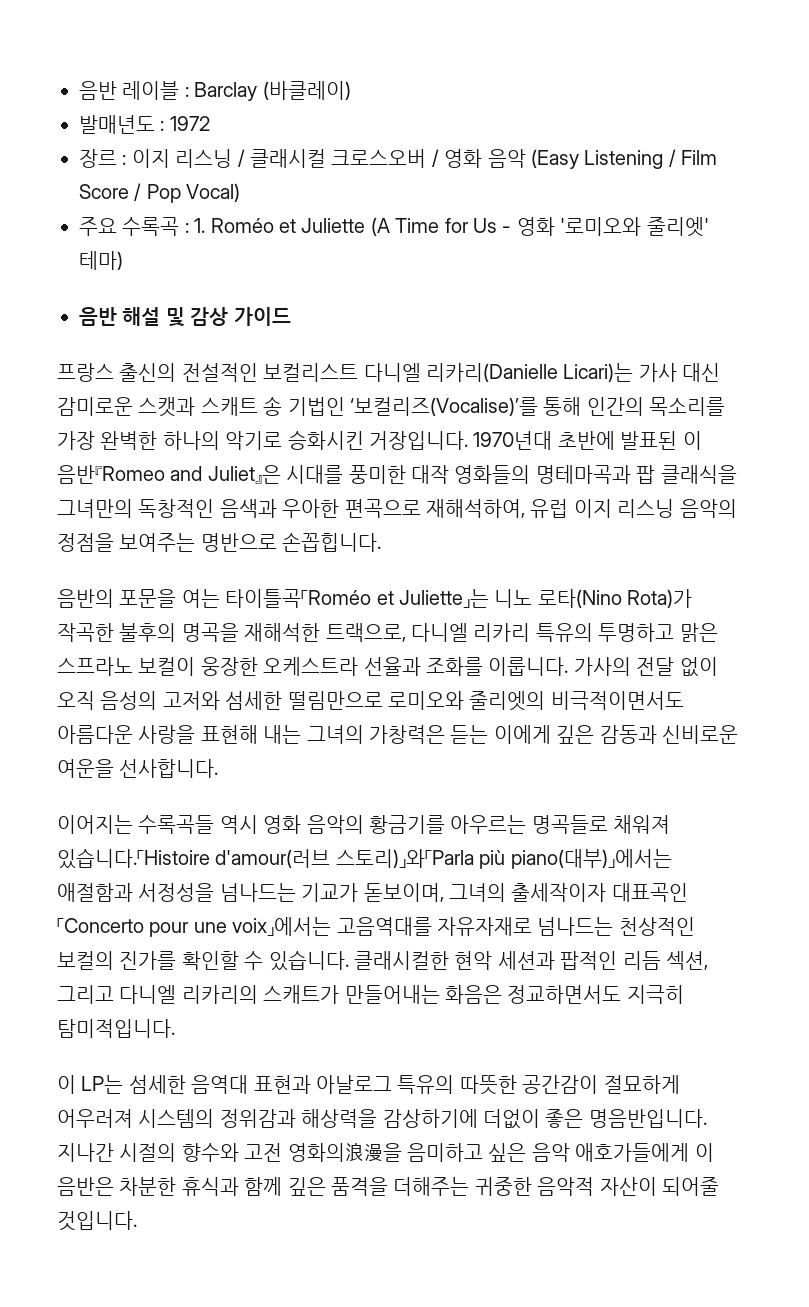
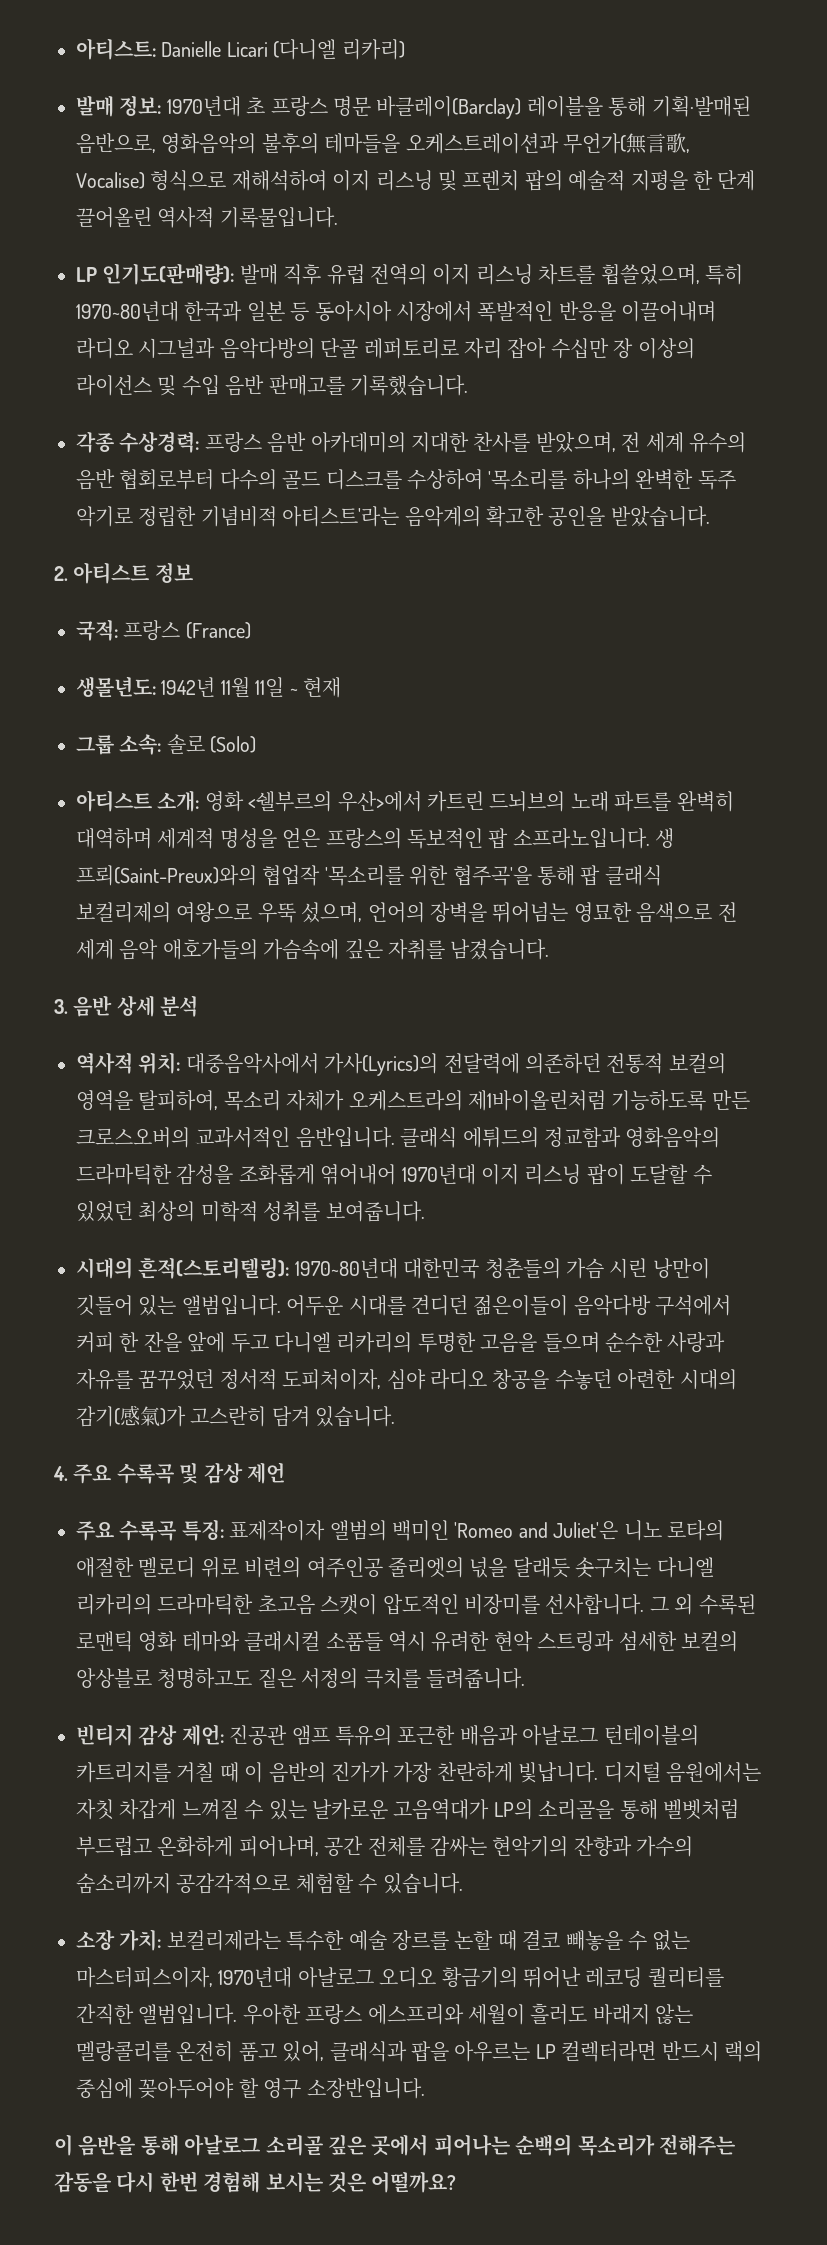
[79,81,351,101] [79,115,210,134] [79,149,718,169] [79,183,241,203] [79,217,709,237] [79,251,123,270] [79,307,291,327] [57,363,721,382] [57,396,726,417] [57,430,702,450] [57,465,737,484] [57,499,737,518] [57,532,382,552] [57,589,693,608] [57,623,718,642] [57,657,718,677] [57,691,684,711] [57,725,738,744] [57,759,219,778] [57,815,671,834] [57,848,672,869] [57,883,688,902] [57,917,695,937] [57,950,708,971] [57,985,684,1004] [57,1019,175,1038] [57,1075,680,1095] [57,1109,707,1129] [57,1143,714,1162] [57,1177,719,1196] [57,1211,137,1231] 음반 레이블 : Barclay (바클레이) // 발매년도 : 1972 // 장르 : 이지 리스닝 / 클래시컬 크로스오버 / 영화 음악 (Easy Listening / Film Score / Pop Vocal) // 주요 수록곡 : 1. Roméo et Juliette (A Time for Us - 영화 '로미오와 줄리엣' 테마) // 음반 해설 및 감상 가이드 // 프랑스 출신의 전설적인 보컬리스트 다니엘 리카리(Danielle Licari)는 가사 대신 감미로운 스캣과 스캐트 송 기법인 ‘보컬리즈(Vocalise)’를 통해 인간의 목소리를 가장 완벽한 하나의 악기로 승화시킨 거장입니다. 1970년대 초반에 발표된 이 음반『Romeo and Juliet』은 시대를 풍미한 대작 영화들의 명테마곡과 팝 클래식을 그녀만의 독창적인 음색과 우아한 편곡으로 재해석하여, 유럽 이지 리스닝 음악의 정점을 보여주는 명반으로 손꼽힙니다. // 음반의 포문을 여는 타이틀곡「Roméo et Juliette」는 니노 로타(Nino Rota)가 작곡한 불후의 명곡을 재해석한 트랙으로, 다니엘 리카리 특유의 투명하고 맑은 스프라노 보컬이 웅장한 오케스트라 선율과 조화를 이룹니다. 가사의 전달 없이 오직 음성의 고저와 섬세한 떨림만으로 로미오와 줄리엣의 비극적이면서도 아름다운 사랑을 표현해 내는 그녀의 가창력은 듣는 이에게 깊은 감동과 신비로운 여운을 선사합니다. // 이어지는 수록곡들 역시 영화 음악의 황금기를 아우르는 명곡들로 채워져 있습니다.「Histoire d'amour(러브 스토리)」와「Parla più piano(대부)」에서는 애절함과 서정성을 넘나드는 기교가 돋보이며, 그녀의 출세작이자 대표곡인「Concerto pour une voix」에서는 고음역대를 자유자재로 넘나드는 천상적인 보컬의 진가를 확인할 수 있습니다. 클래시컬한 현악 세션과 팝적인 리듬 섹션, 그리고 다니엘 리카리의 스캐트가 만들어내는 화음은 정교하면서도 지극히 탐미적입니다. // 이 LP는 섬세한 음역대 표현과 아날로그 특유의 따뜻한 공간감이 절묘하게 어우러져 시스템의 정위감과 해상력을 감상하기에 더없이 좋은 명음반입니다. 지나간 시절의 향수와 고전 영화의浪漫을 음미하고 싶은 음악 애호가들에게 이 음반은 차분한 휴식과 함께 깊은 품격을 더해주는 귀중한 음악적 자산이 되어줄 것입니다. -> [76,38,405,60] [76,95,751,119] [76,133,690,154] [76,170,756,191] [76,207,338,228] [76,263,743,285] [76,301,717,322] [76,338,695,359] [76,375,468,396] [76,431,746,453] [76,469,736,490] [76,506,710,527] [54,562,193,584] [76,619,251,641] [76,676,341,698] [76,734,257,755] [76,790,734,812] [76,828,675,849] [76,865,662,886] [76,902,737,923] [76,939,550,960] [54,995,199,1017] [76,1052,726,1076] [76,1090,750,1111] [76,1127,721,1148] [76,1164,712,1185] [76,1201,425,1222] [76,1257,710,1279] [76,1295,732,1316] [76,1332,726,1353] [76,1369,737,1390] [76,1405,396,1427] [53,1462,285,1484] [76,1519,724,1541] [76,1557,714,1578] [76,1594,756,1615] [76,1631,738,1652] [76,1668,525,1689] [76,1724,699,1746] [76,1762,761,1783] [76,1799,739,1820] [76,1836,694,1857] [76,1873,463,1894] [76,1929,691,1951] [76,1967,724,1988] [76,2003,694,2025] [76,2041,762,2062] [76,2078,425,2099] [54,2134,735,2156] [54,2171,457,2193] 아티스트: Danielle Licari (다니엘 리카리) // 발매 정보: 1970년대 초 프랑스 명문 바클레이(Barclay) 레이블을 통해 기획·발매된 음반으로, 영화음악의 불후의 테마들을 오케스트레이션과 무언가(無言歌, Vocalise) 형식으로 재해석하여 이지 리스닝 및 프렌치 팝의 예술적 지평을 한 단계 끌어올린 역사적 기록물입니다. // LP 인기도(판매량): 발매 직후 유럽 전역의 이지 리스닝 차트를 휩쓸었으며, 특히 1970~80년대 한국과 일본 등 동아시아 시장에서 폭발적인 반응을 이끌어내며 라디오 시그널과 음악다방의 단골 레퍼토리로 자리 잡아 수십만 장 이상의 라이선스 및 수입 음반 판매고를 기록했습니다. // 각종 수상경력: 프랑스 음반 아카데미의 지대한 찬사를 받았으며, 전 세계 유수의 음반 협회로부터 다수의 골드 디스크를 수상하여 '목소리를 하나의 완벽한 독주 악기로 정립한 기념비적 아티스트'라는 음악계의 확고한 공인을 받았습니다. // 2. 아티스트 정보 // 국적: 프랑스 (France) // 생몰년도: 1942년 11월 11일 ~ 현재 // 그룹 소속: 솔로 (Solo) // 아티스트 소개: 영화 <쉘부르의 우산>에서 카트린 드뇌브의 노래 파트를 완벽히 대역하며 세계적 명성을 얻은 프랑스의 독보적인 팝 소프라노입니다. 생 프뢰(Saint-Preux)와의 협업작 '목소리를 위한 협주곡'을 통해 팝 클래식 보컬리제의 여왕으로 우뚝 섰으며, 언어의 장벽을 뛰어넘는 영묘한 음색으로 전 세계 음악 애호가들의 가슴속에 깊은 자취를 남겼습니다. // 3. 음반 상세 분석 // 역사적 위치: 대중음악사에서 가사(Lyrics)의 전달력에 의존하던 전통적 보컬의 영역을 탈피하여, 목소리 자체가 오케스트라의 제1바이올린처럼 기능하도록 만든 크로스오버의 교과서적인 음반입니다. 클래식 에튀드의 정교함과 영화음악의 드라마틱한 감성을 조화롭게 엮어내어 1970년대 이지 리스닝 팝이 도달할 수 있었던 최상의 미학적 성취를 보여줍니다. // 시대의 흔적(스토리텔링): 1970~80년대 대한민국 청춘들의 가슴 시린 낭만이 깃들어 있는 앨범입니다. 어두운 시대를 견디던 젊은이들이 음악다방 구석에서 커피 한 잔을 앞에 두고 다니엘 리카리의 투명한 고음을 들으며 순수한 사랑과 자유를 꿈꾸었던 정서적 도피처이자, 심야 라디오 창공을 수놓던 아련한 시대의 감기(感氣)가 고스란히 담겨 있습니다. // 4. 주요 수록곡 및 감상 제언 // 주요 수록곡 특징: 표제작이자 앨범의 백미인 'Romeo and Juliet'은 니노 로타의 애절한 멜로디 위로 비련의 여주인공 줄리엣의 넋을 달래듯 솟구치는 다니엘 리카리의 드라마틱한 초고음 스캣이 압도적인 비장미를 선사합니다. 그 외 수록된 로맨틱 영화 테마와 클래시컬 소품들 역시 유려한 현악 스트링과 섬세한 보컬의 앙상블로 청명하고도 짙은 서정의 극치를 들려줍니다. // 빈티지 감상 제언: 진공관 앰프 특유의 포근한 배음과 아날로그 턴테이블의 카트리지를 거칠 때 이 음반의 진가가 가장 찬란하게 빛납니다. 디지털 음원에서는 자칫 차갑게 느껴질 수 있는 날카로운 고음역대가 LP의 소리골을 통해 벨벳처럼 부드럽고 온화하게 피어나며, 공간 전체를 감싸는 현악기의 잔향과 가수의 숨소리까지 공감각적으로 체험할 수 있습니다. // 소장 가치: 보컬리제라는 특수한 예술 장르를 논할 때 결코 빼놓을 수 없는 마스터피스이자, 1970년대 아날로그 오디오 황금기의 뛰어난 레코딩 퀄리티를 간직한 앨범입니다. 우아한 프랑스 에스프리와 세월이 흘러도 바래지 않는 멜랑콜리를 온전히 품고 있어, 클래식과 팝을 아우르는 LP 컬렉터라면 반드시 랙의 중심에 꽂아두어야 할 영구 소장반입니다. // 이 음반을 통해 아날로그 소리골 깊은 곳에서 피어나는 순백의 목소리가 전해주는 감동을 다시 한번 경험해 보시는 것은 어떨까요?

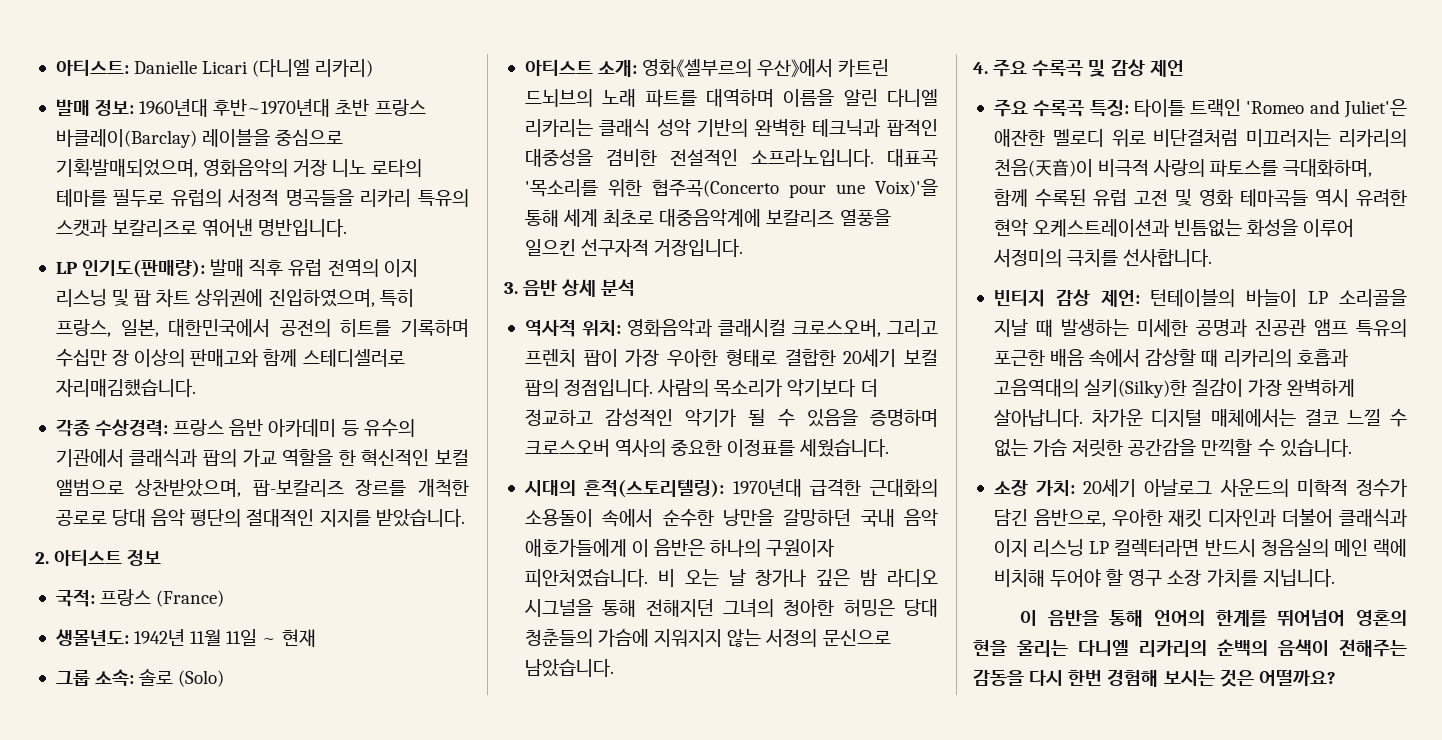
[166,96,751,119] [76,133,690,154] [76,170,756,191] [76,207,338,228] 1970년대 초 프랑스 명문 바클레이(Barclay) 레이블을 통해 기획·발매된 음반으로, 영화음악의 불후의 테마들을 오케스트레이션과 무언가(無言歌, Vocalise) 형식으로 재해석하여 이지 리스닝 및 프렌치 팝의 예술적 지평을 한 단계 끌어올린 역사적 기록물입니다. -> [139,99,426,117] [55,129,344,148] [55,159,423,177] [55,189,469,207] [55,219,348,237] 1960년대 후반~1970년대 초반 프랑스 바클레이(Barclay) 레이블을 중심으로 기획·발매되었으며, 영화음악의 거장 니노 로타의 테마를 필두로 유럽의 서정적 명곡들을 리카리 특유의 스캣과 보칼리즈로 엮어낸 명반입니다.
[538,263,743,285] [76,301,717,322] [76,338,695,359] [76,375,468,396] [76,431,746,453] [76,469,736,490] [76,506,606,527] 차트를 휩쓸었으며, 특히 1970~80년대 한국과 일본 등 동아시아 시장에서 폭발적인 반응을 이끌어내며 라디오 시그널과 음악다방의 단골 레퍼토리로 자리 잡아 수십만 장 이상의 라이선스 및 수입 음반 판매고를 기록했습니다. // 각종 수상경력: 프랑스 음반 아카데미의 지대한 찬사를 받았으며, 전 세계 유수의 음반 협회로부터 다수의 골드 디스크를 수상하여 '목소리를 하나의 완벽한 독주 악기로 정립한 기념비적 아티스트'라는 음악계의 확고한 공인을 -> [112,289,414,307] [55,319,469,337] [55,349,405,367] [55,379,196,397] [55,419,415,437] [55,449,469,467] [55,479,470,497] [55,509,371,527] 및 팝 차트 상위권에 진입하였으며, 특히 프랑스, 일본, 대한민국에서 공전의 히트를 기록하며 수십만 장 이상의 판매고와 함께 스테디셀러로 자리매김했습니다. // 각종 수상경력: 프랑스 음반 아카데미 등 유수의 기관에서 클래식과 팝의 가교 역할을 한 혁신적인 보컬 앨범으로 상찬받았으며, 팝-보칼리즈 장르를 개척한 공로로 당대 음악 평단의 절대적인 지지를
[248,791,734,812] [76,828,675,849] [76,865,662,886] [76,902,737,923] [76,939,550,960] <쉘부르의 우산>에서 카트린 드뇌브의 노래 파트를 완벽히 대역하며 세계적 명성을 얻은 프랑스의 독보적인 팝 소프라노입니다. 생 프뢰(Saint-Preux)와의 협업작 '목소리를 위한 협주곡'을 통해 팝 클래식 보컬리제의 여왕으로 우뚝 섰으며, 언어의 장벽을 뛰어넘는 영묘한 음색으로 전 세계 음악 애호가들의 가슴속에 깊은 자취를 남겼습니다. -> [676,59,890,78] [524,89,938,107] [524,118,938,137] [524,149,938,167] [524,179,938,198] [524,209,891,227] [524,239,744,257] 《셸부르의 우산》에서 카트린 드뇌브의 노래 파트를 대역하며 이름을 알린 다니엘 리카리는 클래식 성악 기반의 완벽한 테크닉과 팝적인 대중성을 겸비한 전설적인 소프라노입니다. 대표곡 '목소리를 위한 협주곡(Concerto pour une Voix)'을 통해 세계 최초로 대중음악계에 보칼리즈 열풍을 일으킨 선구자적 거장입니다.
[185,1053,726,1076] [76,1090,750,1111] [76,1127,721,1148] [76,1164,712,1185] [76,1201,425,1222] [76,1257,710,1279] [76,1295,732,1316] [76,1332,726,1353] [76,1369,737,1390] [76,1405,396,1427] 대중음악사에서 가사(Lyrics)의 전달력에 의존하던 전통적 보컬의 영역을 탈피하여, 목소리 자체가 오케스트라의 제1바이올린처럼 기능하도록 만든 크로스오버의 교과서적인 음반입니다. 클래식 에튀드의 정교함과 영화음악의 드라마틱한 감성을 조화롭게 엮어내어 1970년대 이지 리스닝 팝이 도달할 수 있었던 최상의 미학적 성취를 보여줍니다. // 시대의 흔적(스토리텔링): 1970~80년대 대한민국 청춘들의 가슴 시린 낭만이 깃들어 있는 앨범입니다. 어두운 시대를 견디던 젊은이들이 음악다방 구석에서 커피 한 잔을 앞에 두고 다니엘 리카리의 투명한 고음을 들으며 순수한 사랑과 자유를 꿈꾸었던 정서적 도피처이자, 심야 라디오 창공을 수놓던 아련한 시대의 감기(感氣)가 고스란히 담겨 있습니다. -> [626,319,938,337] [524,349,938,367] [524,379,878,397] [524,408,938,427] [524,439,890,457] [523,479,939,498] [524,509,938,527] [524,539,835,557] [524,569,938,587] [524,599,938,617] [524,629,891,647] [524,659,614,677] 영화음악과 클래시컬 크로스오버, 그리고 프렌치 팝이 가장 우아한 형태로 결합한 20세기 보컬 팝의 정점입니다. 사람의 목소리가 악기보다 더 정교하고 감성적인 악기가 될 수 있음을 증명하며 크로스오버 역사의 중요한 이정표를 세웠습니다. // 시대의 흔적(스토리텔링): 1970년대 급격한 근대화의 소용돌이 속에서 순수한 낭만을 갈망하던 국내 음악 애호가들에게 이 음반은 하나의 구원이자 피안처였습니다. 비 오는 날 창가나 깊은 밤 라디오 시그널을 통해 전해지던 그녀의 청아한 허밍은 당대 청춘들의 가슴에 지워지지 않는 서정의 문신으로 남았습니다.
[229,1520,724,1541] [76,1557,714,1578] [76,1594,756,1615] [76,1631,738,1652] [76,1668,525,1689] [76,1724,699,1746] [76,1762,761,1783] [76,1799,739,1820] [76,1836,694,1857] [76,1873,463,1894] [76,1929,691,1951] [76,1967,724,1988] [76,2003,694,2025] [76,2041,762,2062] [76,2078,425,2099] [54,2134,655,2156] 표제작이자 앨범의 백미인 'Romeo and Juliet'은 니노 로타의 애절한 멜로디 위로 비련의 여주인공 줄리엣의 넋을 달래듯 솟구치는 다니엘 리카리의 드라마틱한 초고음 스캣이 압도적인 비장미를 선사합니다. 그 외 수록된 로맨틱 영화 테마와 클래시컬 소품들 역시 유려한 현악 스트링과 섬세한 보컬의 앙상블로 청명하고도 짙은 서정의 극치를 들려줍니다. // 빈티지 감상 제언: 진공관 앰프 특유의 포근한 배음과 아날로그 턴테이블의 카트리지를 거칠 때 이 음반의 진가가 가장 찬란하게 빛납니다. 디지털 음원에서는 자칫 차갑게 느껴질 수 있는 날카로운 고음역대가 LP의 소리골을 통해 벨벳처럼 부드럽고 온화하게 피어나며, 공간 전체를 감싸는 현악기의 잔향과 가수의 숨소리까지 공감각적으로 체험할 수 있습니다. // 소장 가치: 보컬리제라는 특수한 예술 장르를 논할 때 결코 빼놓을 수 없는 마스터피스이자, 1970년대 아날로그 오디오 황금기의 뛰어난 레코딩 퀄리티를 간직한 앨범입니다. 우아한 프랑스 에스프리와 세월이 흘러도 바래지 않는 멜랑콜리를 온전히 품고 있어, 클래식과 팝을 아우르는 LP 컬렉터라면 반드시 랙의 중심에 꽂아두어야 할 영구 소장반입니다. // 이 음반을 통해 아날로그 소리골 깊은 곳에서 피어나는 순백의 목소리가 -> [1133,99,1407,118] [993,129,1407,147] [993,159,1373,177] [993,189,1407,207] [993,219,1355,237] [992,249,1213,267] [993,289,1407,307] [993,319,1407,337] [993,348,1348,367] [993,378,1356,398] [993,409,1407,427] [993,438,1352,457] [993,479,1407,497] [993,509,1407,527] [993,539,1407,557] [993,569,1335,587] [1019,609,1407,627] [973,639,1329,657] 타이틀 트랙인 'Romeo and Juliet'은 애잔한 멜로디 위로 비단결처럼 미끄러지는 리카리의 천음(天音)이 비극적 사랑의 파토스를 극대화하며, 함께 수록된 유럽 고전 및 영화 테마곡들 역시 유려한 현악 오케스트레이션과 빈틈없는 화성을 이루어 서정미의 극치를 선사합니다. // 빈티지 감상 제언: 턴테이블의 바늘이 LP 소리골을 지날 때 발생하는 미세한 공명과 진공관 앰프 특유의 포근한 배음 속에서 감상할 때 리카리의 호흡과 고음역대의 실키(Silky)한 질감이 가장 완벽하게 살아납니다. 차가운 디지털 매체에서는 결코 느낄 수 없는 가슴 저릿한 공간감을 만끽할 수 있습니다. // 소장 가치: 20세기 아날로그 사운드의 미학적 정수가 담긴 음반으로, 우아한 재킷 디자인과 더불어 클래식과 이지 리스닝 LP 컬렉터라면 반드시 청음실의 메인 랙에 비치해 두어야 할 영구 소장 가치를 지닙니다. // 이 음반을 통해 언어의 한계를 뛰어넘어 영혼의 현을 울리는 다니엘 리카리의 순백의 음색이

